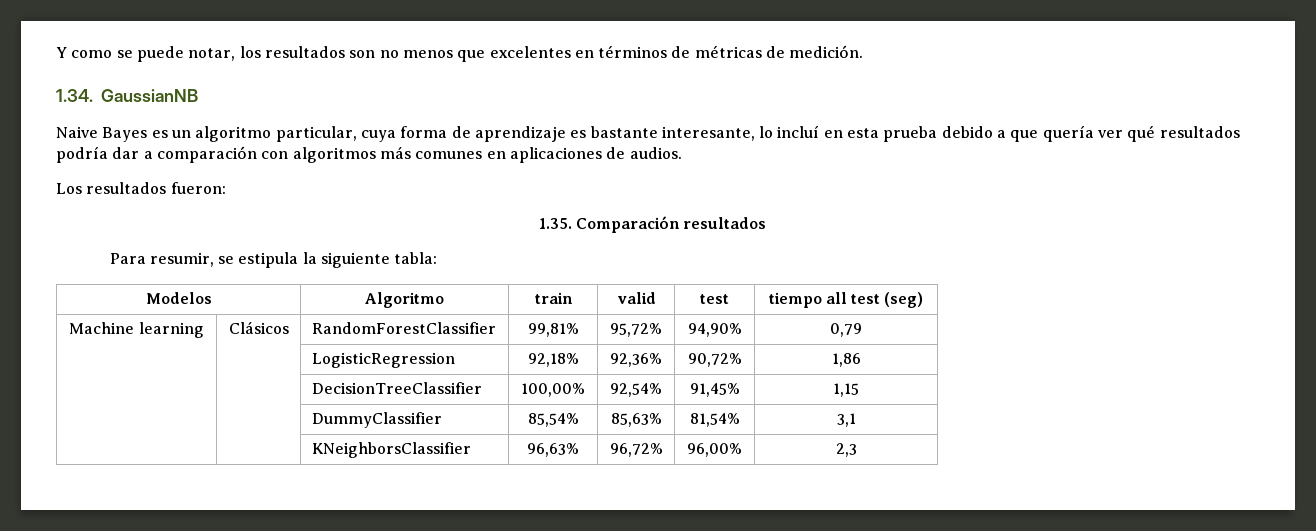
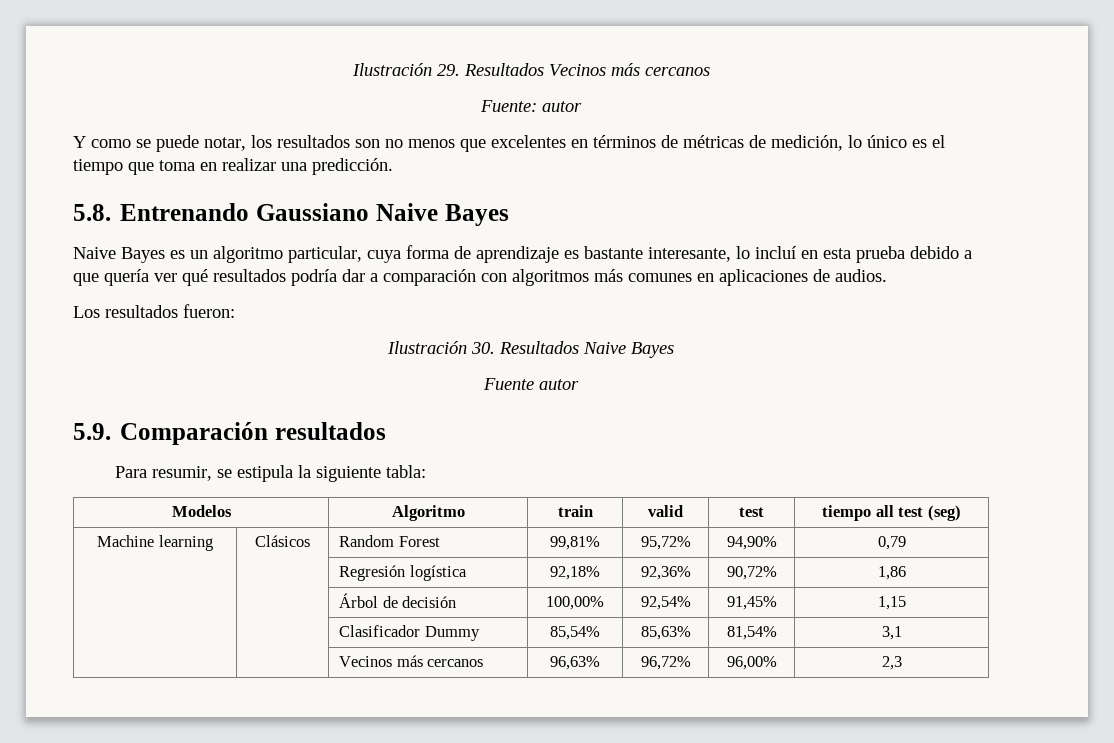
(56, 52) none -> [351,63,710,76] [480,100,582,112] Ilustración 29. Resultados Vecinos más cercanos // Fuente: autor //
[789,45,864,58] [56,89,198,102] medición. // 1.34. GaussianNB -> [771,135,945,151] [73,158,393,175] [73,203,509,226] medición, lo único es el tiempo que toma en realizar una predicción. // 5.8. Entrenando Gaussiano Naive Bayes
[538,218,572,229] 1.35. -> [387,341,674,358] [483,378,579,390] [73,423,111,440] Ilustración 30. Resultados Naive Bayes // Fuente autor // 5.9.
[311,322,496,334] RandomForestClassifier -> [339,535,440,547] Random Forest
[311,352,455,368] LogisticRegression -> [339,565,467,581] Regresión logística
[311,382,482,394] DecisionTreeClassifier -> [339,593,457,608] Árbol de decisión
[311,412,442,428] DummyClassifier -> [339,625,480,641] Clasificador Dummy
[311,442,471,458] KNeighborsClassifier -> [339,655,484,667] Vecinos más cercanos

